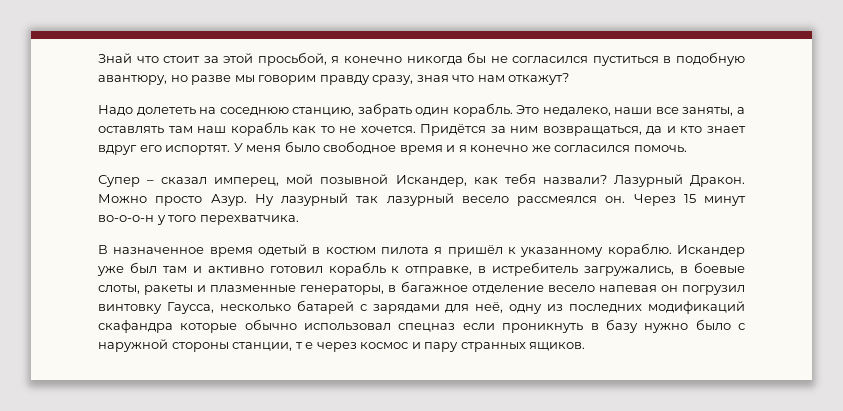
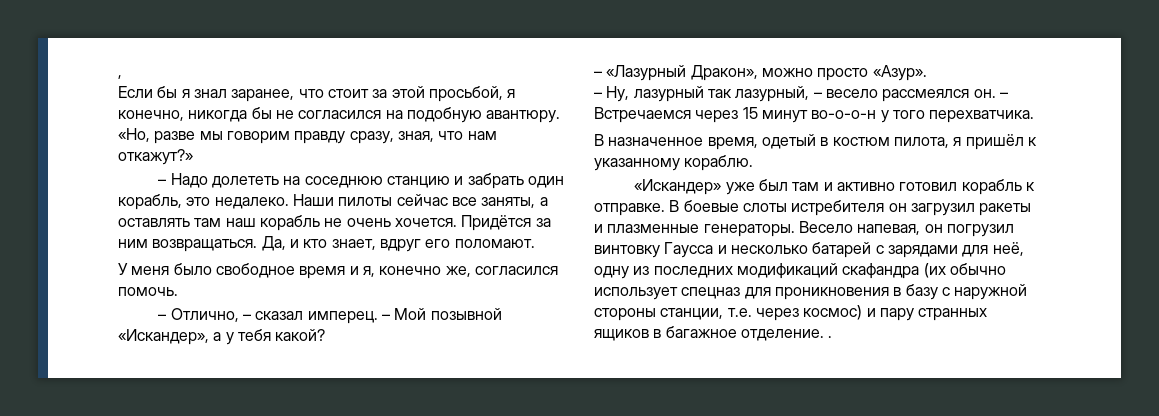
[98,53,132,63] Знай -> [118,75,122,79] [118,86,295,102] , // Если бы я знал заранее,
[344,56,402,63] конечно -> [118,110,184,121] конечно,
[592,52,745,66] [98,75,188,85] пуститься в подобную авантюру, но -> [385,107,561,123] [118,128,150,142] на подобную авантюру. «Но,
[416,75,449,82] зная -> [397,131,434,142] зная,
[508,73,570,85] откажут? // -> [118,149,193,165] [158,179,167,185] откажут?» // –
[292,103,653,117] станцию, забрать один корабль. Это недалеко, наши -> [387,173,565,189] [118,194,448,210] станцию и забрать один корабль, это недалеко. Наши пилоты сейчас
[292,126,357,133] как то не -> [324,218,391,227] не очень
[542,126,663,136] возвращаться, да -> [152,236,286,252] возвращаться. Да,
[707,126,746,133] знает -> [331,239,376,250] знает,
[165,145,231,155] испортят. -> [454,239,535,248] поломают. //
[458,145,551,152] я конечно же -> [362,266,471,277] я, конечно же,
[98,173,745,187] [98,193,676,206] Супер – сказал имперец, мой позывной Искандер, как тебя назвали? Лазурный Дракон. Можно просто Азур. Ну лазурный так лазурный весело рассмеялся он. Через -> [158,308,502,324] [118,329,326,345] [594,65,927,81] [594,86,1008,102] [594,107,739,123] – Отлично, – сказал имперец. – Мой позывной «Искандер», а у тебя какой? // – «Лазурный Дракон», можно просто «Азур». // – Ну, лазурный так лазурный, – весело рассмеялся он. – Встречаемся через
[209,247,253,257] время -> [707,137,758,150] время,
[381,247,429,254] пилота -> [893,137,949,148] пилота,
[676,245,745,257] Искандер -> [634,179,722,195] // «Искандер»
[405,262,745,276] [98,281,657,295] отправке, в истребитель загружались, в боевые слоты, ракеты и плазменные генераторы, в багажное отделение весело напевая -> [594,200,1032,216] [594,221,921,237] отправке. В боевые слоты истребителя он загрузил ракеты и плазменные генераторы. Весело напевая,
[166,302,214,314] Гаусса, -> [664,242,727,258] Гаусса и
[180,319,746,333] [98,339,586,352] которые обычно использовал спецназ если проникнуть в базу нужно было с наружной стороны станции, т е через космос и пару странных ящиков. -> [923,263,1006,278] [594,284,1028,300] [594,305,988,321] [594,326,833,341] (их обычно использует спецназ для проникновения в базу с наружной стороны станции, т.е. через космос) и пару странных ящиков в багажное отделение. .

